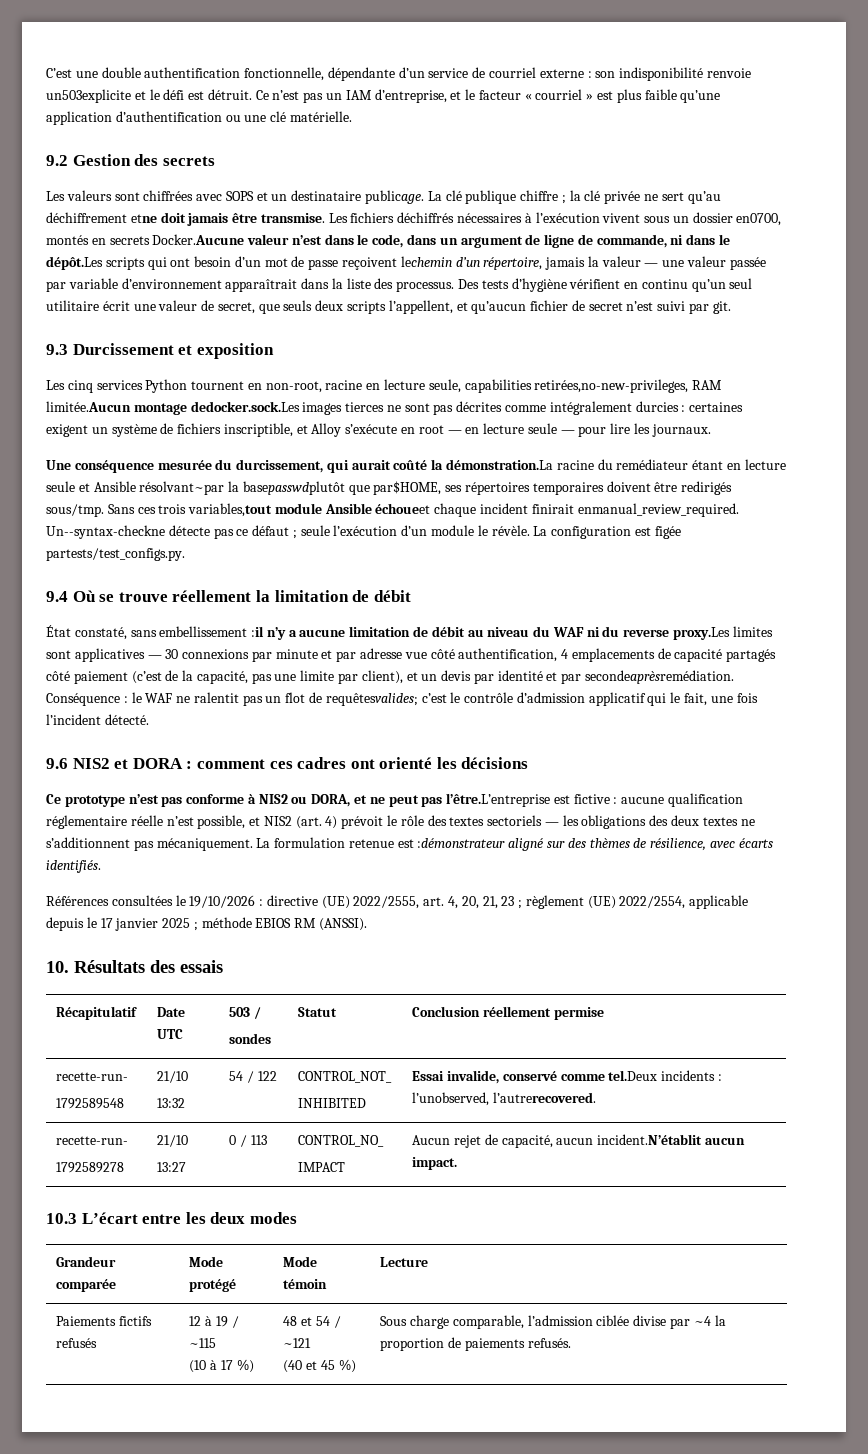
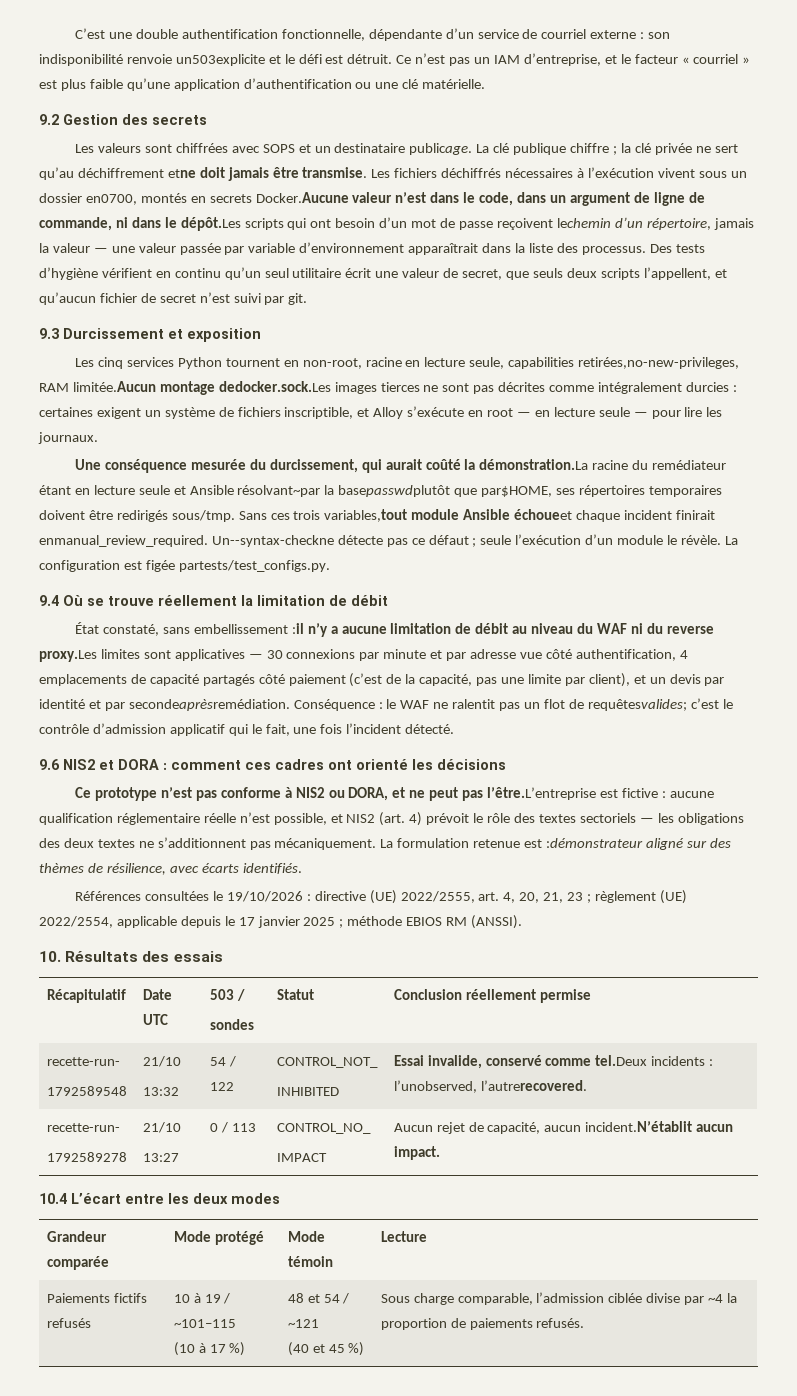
[46,1213,77,1224] 10.3 -> [39,1193,67,1204] 10.4
[189,1316,202,1326] 12 -> [173,1294,190,1303] 10
[189,1338,217,1348] ~115 -> [173,1319,236,1328] ~101–115

